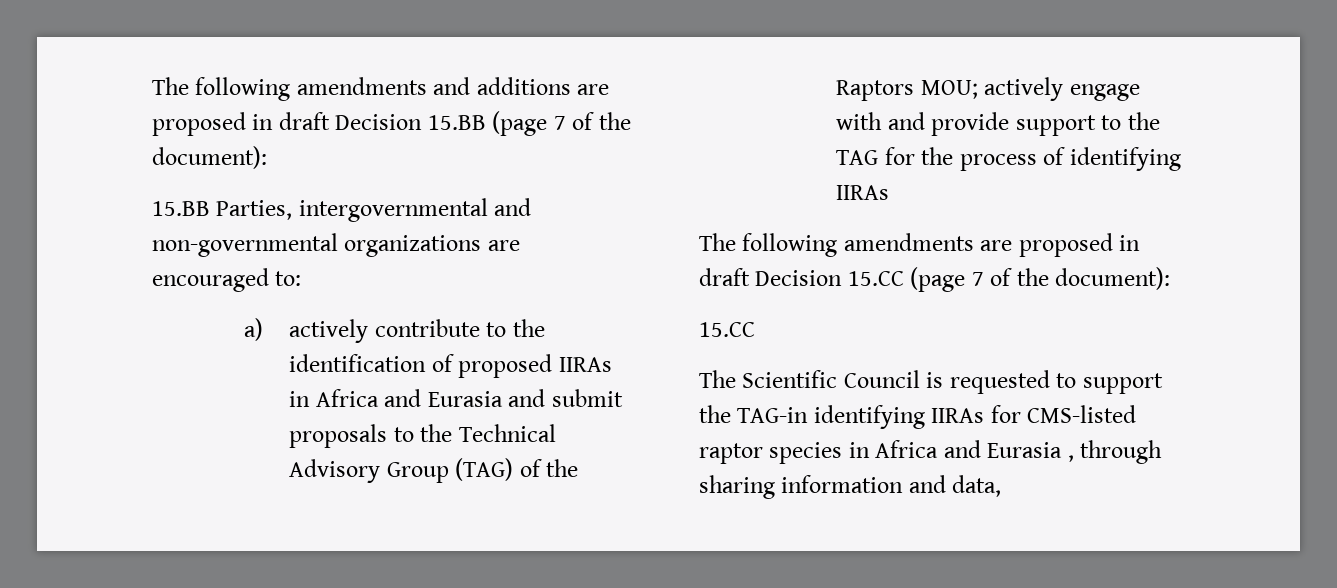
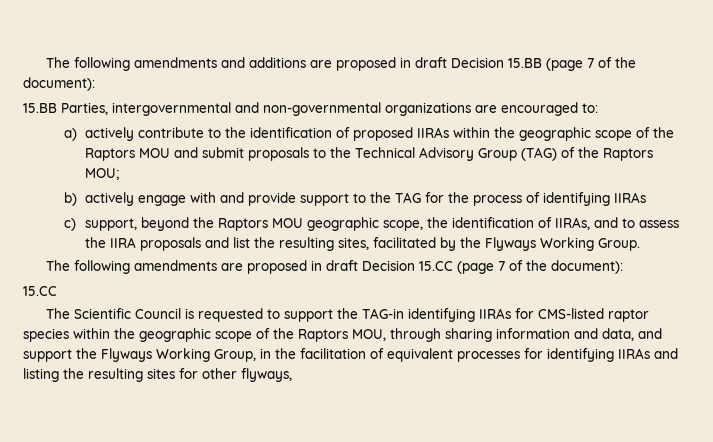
[289,389,503,407] in Africa and Eurasia -> [452,127,674,141] [84,148,170,161] within the geographic scope of the Raptors MOU
(978, 89) none -> [64,192,78,206] // b)
(890, 192) none -> [64,217,679,231] [84,237,640,251] // c) support, beyond the Raptors MOU geographic scope, the identification of IIRAs, and to assess the IIRA proposals and list the resulting sites, facilitated by the Flyways Working Group.
[848,440,1074,462] in Africa and Eurasia , -> [73,328,386,342] within the geographic scope of the Raptors MOU,
(1002, 486) none -> [638,328,662,339] [23,348,678,362] [23,368,292,382] and support the Flyways Working Group, in the facilitation of equivalent processes for identifying IIRAs and listing the resulting sites for other flyways,

